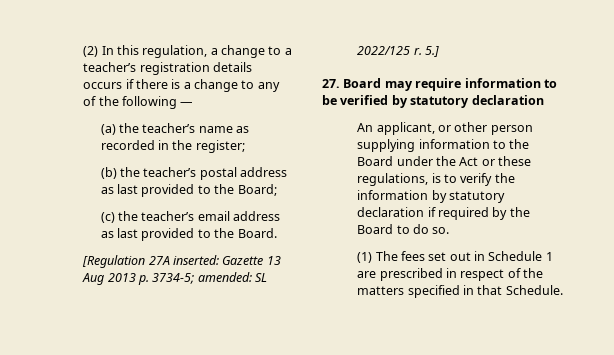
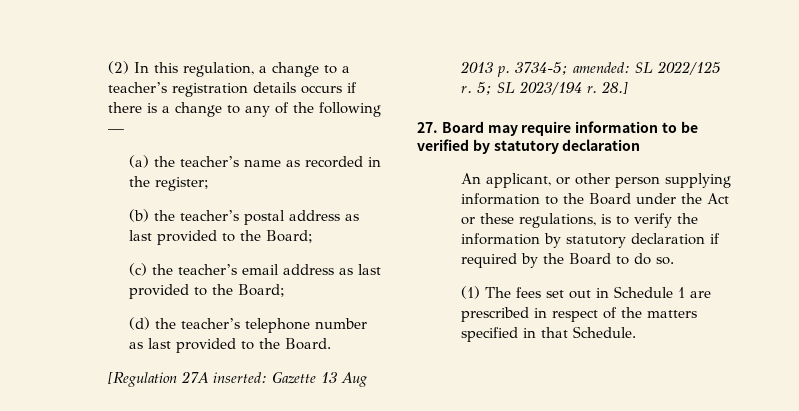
(235, 233) none -> [238,284,286,297] [129,317,368,333] [129,338,281,353] Board; // (d) the teacher’s telephone number as last provided to the
[424,46,439,57] 5.] -> [476,81,629,95] 5; SL 2023/194 r. 28.]

